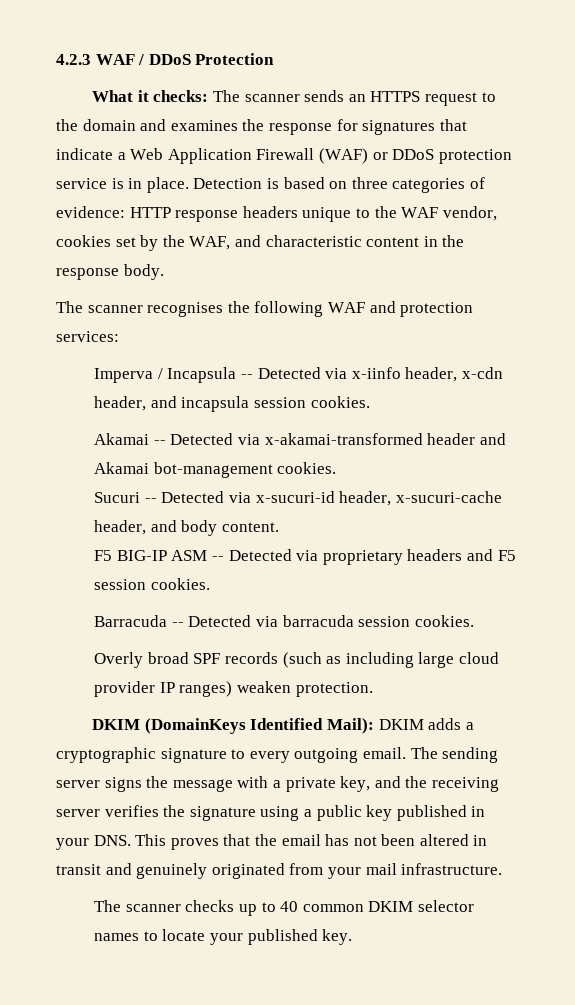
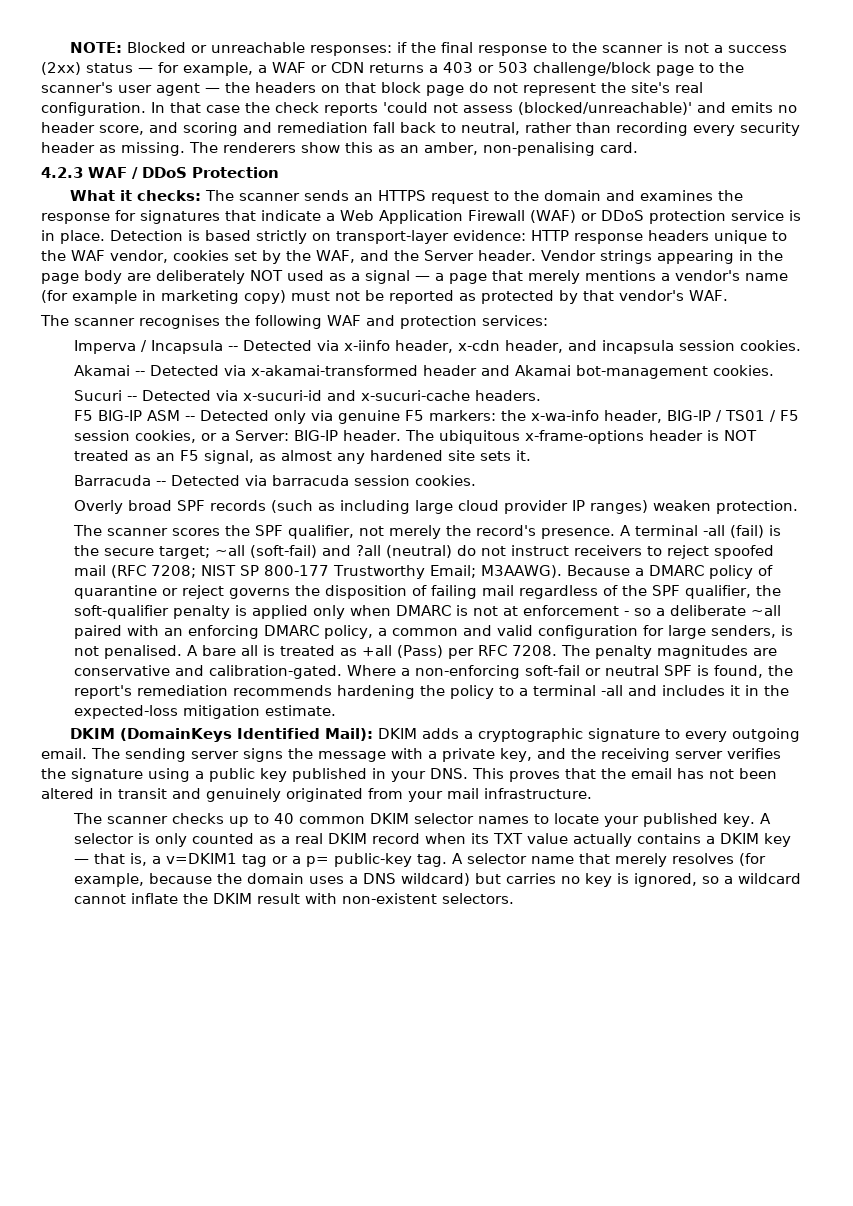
(56, 59) none -> [70,42,788,56] [41,62,744,76] [41,82,703,96] [41,102,797,116] [41,122,800,136] [41,142,638,156] NOTE: Blocked or unreachable responses: if the final response to the scanner is not a success (2xx) status — for example, a WAF or CDN returns a 403 or 503 challenge/block page to the scanner's user agent — the headers on that block page do not represent the site's real configuration. In that case the check reports 'could not assess (blocked/unreachable)' and emits no header score, and scoring and remediation fall back to neutral, rather than recording every security header as missing. The renderers show this as an amber, non-penalising card. //
[329,177,485,193] on three categories of -> [256,230,449,244] strictly on transport-layer
[265,235,465,247] [56,264,164,280] characteristic content in the response body. -> [394,250,783,264] [41,270,788,284] [41,290,728,304] the Server header. Vendor strings appearing in the page body are deliberately NOT used as a signal — a page that merely mentions a vendor's name (for example in marketing copy) must not be reported as protected by that vendor's WAF.
[339,491,502,506] [94,520,279,536] header, x-sucuri-cache header, and body content. -> [326,390,541,401] and x-sucuri-cache headers.
[296,549,516,565] [94,578,210,590] via proprietary headers and F5 session cookies. -> [273,410,799,424] [73,430,757,444] [73,450,531,464] only via genuine F5 markers: the x-wa-info header, BIG-IP / TS01 / F5 session cookies, or a Server: BIG-IP header. The ubiquitous x-frame-options header is NOT treated as an F5 signal, as almost any hardened site sets it.
(373, 689) none -> [72,525,781,539] [73,545,774,559] [73,565,773,579] [73,585,781,599] [73,605,781,619] [73,625,793,639] [73,645,777,659] [73,665,793,679] [73,685,789,699] [73,705,336,719] // The scanner scores the SPF qualifier, not merely the record's presence. A terminal -all (fail) is the secure target; ~all (soft-fail) and ?all (neutral) do not instruct receivers to reject spoofed mail (RFC 7208; NIST SP 800-177 Trustworthy Email; M3AAWG). Because a DMARC policy of quarantine or reject governs the disposition of failing mail regardless of the SPF qualifier, the soft-qualifier penalty is applied only when DMARC is not at enforcement - so a deliberate ~all paired with an enforcing DMARC policy, a common and valid configuration for large senders, is not penalised. A bare all is treated as +all (Pass) per RFC 7208. The penalty magnitudes are conservative and calibration-gated. Where a non-enforcing soft-fail or neutral SPF is found, the report's remediation recommends hardening the policy to a terminal -all and includes it in the expected-loss mitigation estimate.
(353, 937) none -> [759,813,771,824] [73,833,791,847] [73,853,766,867] [73,873,801,887] [73,893,514,904] A selector is only counted as a real DKIM record when its TXT value actually contains a DKIM key — that is, a v=DKIM1 tag or a p= public-key tag. A selector name that merely resolves (for example, because the domain uses a DNS wildcard) but carries no key is ignored, so a wildcard cannot inflate the DKIM result with non-existent selectors.

